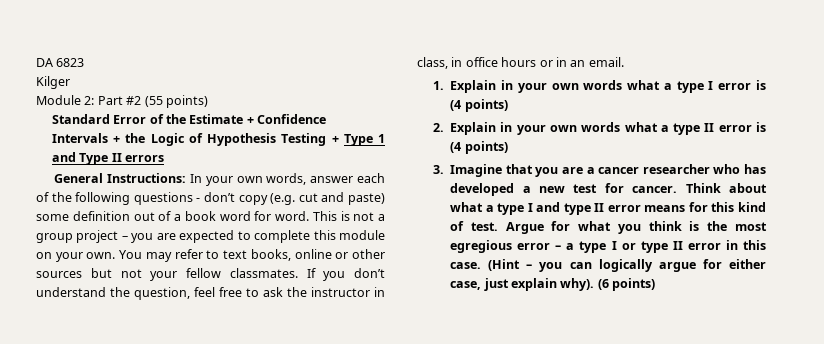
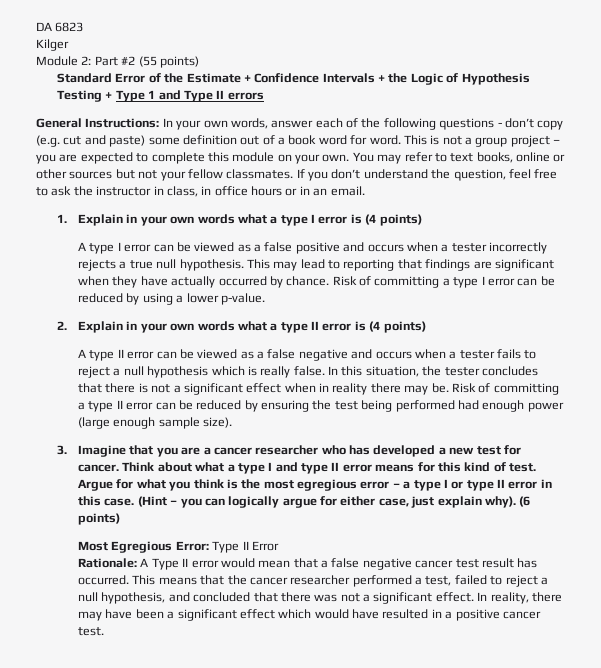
(508, 105) none -> [78,242,548,254] [78,259,554,271] [78,276,555,288] [78,293,265,305] // A type I error can be viewed as a false positive and occurs when a tester incorrectly rejects a true null hypothesis. This may lead to reporting that findings are significant when they have actually occurred by chance. Risk of committing a type I error can be reduced by using a lower p-value.
(508, 147) none -> [78,349,537,361] [78,366,538,378] [78,383,559,395] [78,400,564,412] [78,417,233,429] // A type II error can be viewed as a false negative and occurs when a tester fails to reject a null hypothesis which is really false. In this situation, the tester concludes that there is not a significant effect when in reality there may be. Risk of committing a type II error can be reduced by ensuring the test being performed had enough power (large enough sample size).
(656, 284) none -> [78,541,279,553] [78,558,538,570] [78,575,548,587] [78,592,562,604] [78,609,541,621] [78,627,105,636] // Most Egregious Error: Type II Error // Rationale: A Type II error would mean that a false negative cancer test result has occurred. This means that the cancer researcher performed a test, failed to reject a null hypothesis, and concluded that there was not a significant effect. In reality, there may have been a significant effect which would have resulted in a positive cancer test.

